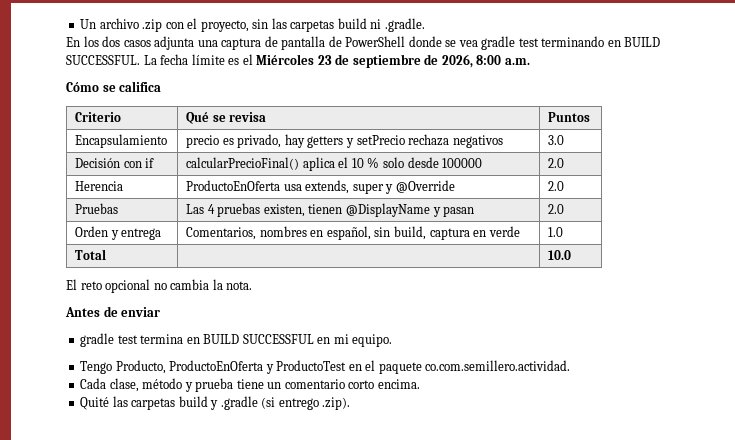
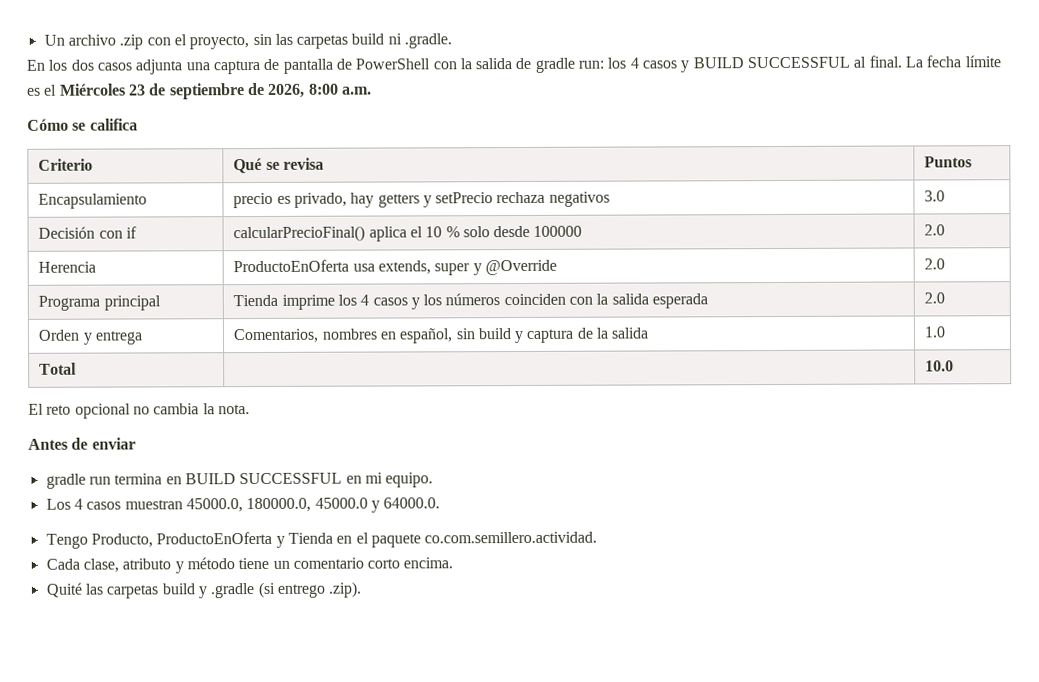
[408,36,661,50] [66,55,140,65] donde se vea gradle test terminando en BUILD SUCCESSFUL. -> [432,55,902,73] con la salida de gradle run: los 4 casos y BUILD SUCCESSFUL al final.
[75,203,119,214] [186,203,475,217] Pruebas | Las 4 pruebas existen, tienen @DisplayName y pasan -> [38,295,161,311] [233,293,709,310] Programa principal | Tienda imprime los 4 casos y los números coinciden con la salida esperada
[393,226,520,240] build, captura en verde -> [477,327,649,344] build y captura de la salida
[117,335,138,344] test -> [88,476,111,485] run
(393, 340) none -> [45,497,441,513] // Los 4 casos muestran 45000.0, 180000.0, 45000.0 y 64000.0.
[276,360,347,371] ProductoTest -> [287,532,333,544] Tienda
[142,378,234,392] método y prueba -> [122,557,235,574] atributo y método

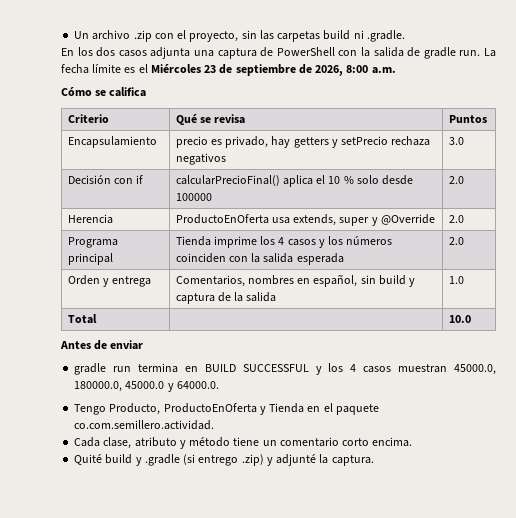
[282,58,352,74] pantalla de -> (274, 52) none
[578,55,902,73] run: los 4 casos y BUILD SUCCESSFUL al final. -> [459,50,481,56] run.
[28,403,250,419] // El reto opcional no cambia la nota. -> (471, 319) none
[345,472,434,488] [45,498,71,510] en mi equipo. // Los -> [315,363,344,375] y los
[84,583,159,599] las carpetas -> (103, 459) none
[328,581,362,598] .zip). -> [241,454,374,466] .zip) y adjunté la captura.

